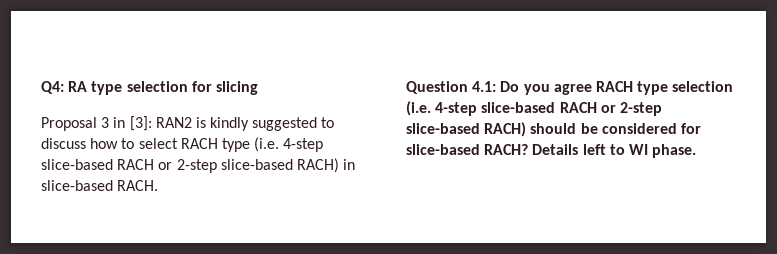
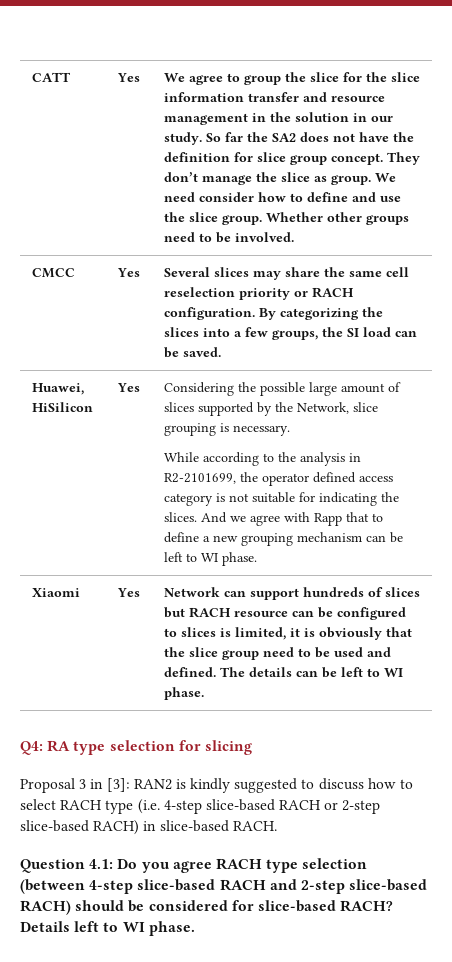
(41, 87) none -> [31,72,71,82] [116,73,140,82] [163,72,420,85] [163,92,385,102] [163,112,393,125] [163,132,414,145] [163,152,420,165] [163,172,396,185] [163,192,401,202] [163,212,409,225] [163,232,294,243] [31,268,75,278] [116,268,140,277] [163,267,409,280] [163,287,354,300] [163,307,383,320] [163,327,417,340] [163,347,221,358] [31,383,84,395] [31,402,93,412] [116,383,140,392] [163,382,401,396] [163,402,378,416] [163,423,290,436] [163,452,361,466] [163,472,393,486] [163,492,399,506] [163,512,383,526] [163,532,403,546] [163,552,257,566] [31,588,80,597] [116,588,140,597] [163,587,420,600] [163,607,406,620] [163,627,412,640] [163,647,391,660] [163,667,403,678] [163,687,204,700] CATT | Yes | We agree to group the slice for the slice information transfer and resource management in the solution in our study. So far the SA2 does not have the definition for slice group concept. They don’t manage the slice as group. We need consider how to define and use the slice group. Whether other groups need to be involved. // CMCC | Yes | Several slices may share the same cell reselection priority or RACH configuration. By categorizing the slices into a few groups, the SI load can be saved. // Huawei, HiSilicon | Yes | Considering the possible large amount of slices supported by the Network, slice grouping is necessary. // While according to the analysis in R2-2101699, the operator defined access category is not suitable for indicating the slices. And we agree with Rapp that to define a new grouping mechanism can be left to WI phase. // Xiaomi | Yes | Network can support hundreds of slices but RACH resource can be configured to slices is limited, it is obviously that the slice group need to be used and defined. The details can be left to WI phase. //
[406,101,616,116] (i.e. 4-step slice-based RACH or -> [20,879,297,894] (between 4-step slice-based RACH and

